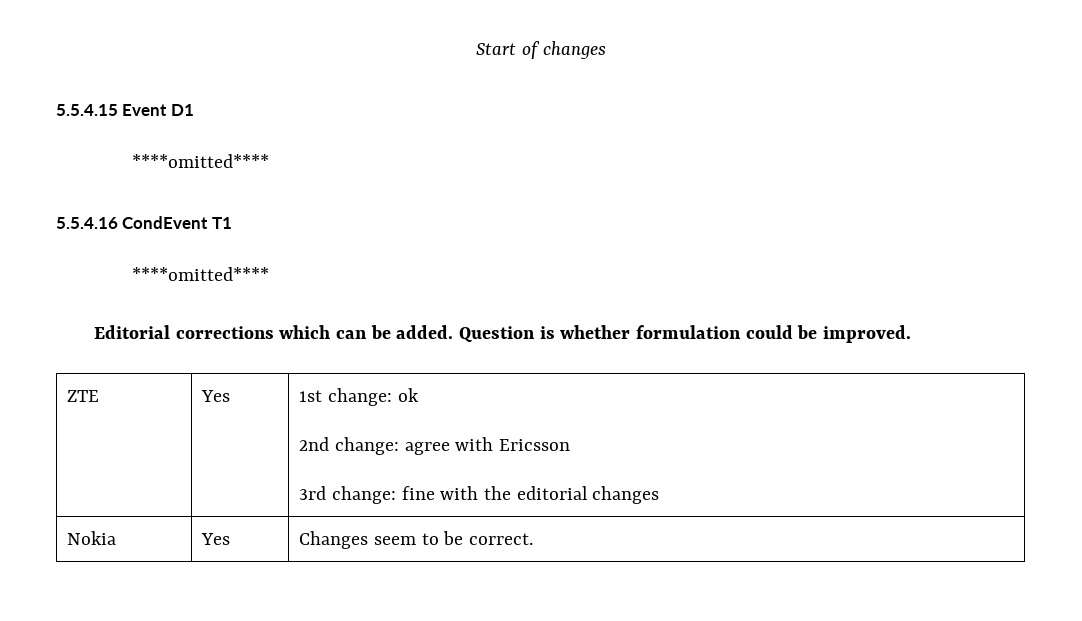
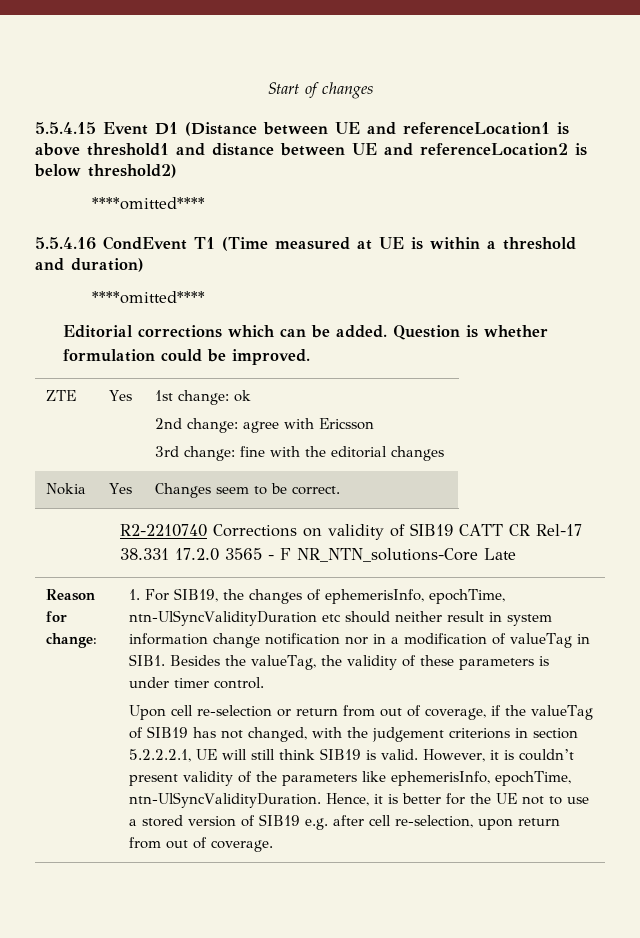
[131,154,269,168] [56,216,232,229] // ****omitted**** // 5.5.4.16 CondEvent T1 -> [185,122,569,136] [35,143,587,156] [34,164,177,178] [91,197,205,210] [35,236,576,251] [35,258,144,272] (Distance between UE and referenceLocation1 is above threshold1 and distance between UE and referenceLocation2 is below threshold2) // ****omitted**** // 5.5.4.16 CondEvent T1 (Time measured at UE is within a threshold and duration)
(533, 539) none -> [119,523,582,540] [119,548,516,562] [46,589,96,601] [46,611,68,622] [46,633,98,648] [129,588,506,604] [129,610,553,626] [129,633,591,648] [129,654,550,670] [129,677,265,689] [129,705,594,720] [129,726,579,742] [129,748,575,762] [129,771,572,786] [129,792,590,808] [129,814,561,830] [129,837,274,852] // R2-2210740 Corrections on validity of SIB19 CATT CR Rel-17 38.331 17.2.0 3565 - F NR_NTN_solutions-Core Late // Reason for change: | 1. For SIB19, the changes of ephemerisInfo, epochTime, ntn-UlSyncValidityDuration etc should neither result in system information change notification nor in a modification of valueTag in SIB1. Besides the valueTag, the validity of these parameters is under timer control. // Upon cell re-selection or return from out of coverage, if the valueTag of SIB19 has not changed, with the judgement criterions in section 5.2.2.2.1, UE will still think SIB19 is valid. However, it is couldn’t present validity of the parameters like ephemerisInfo, epochTime, ntn-UlSyncValidityDuration. Hence, it is better for the UE not to use a stored version of SIB19 e.g. after cell re-selection, upon return from out of coverage.

